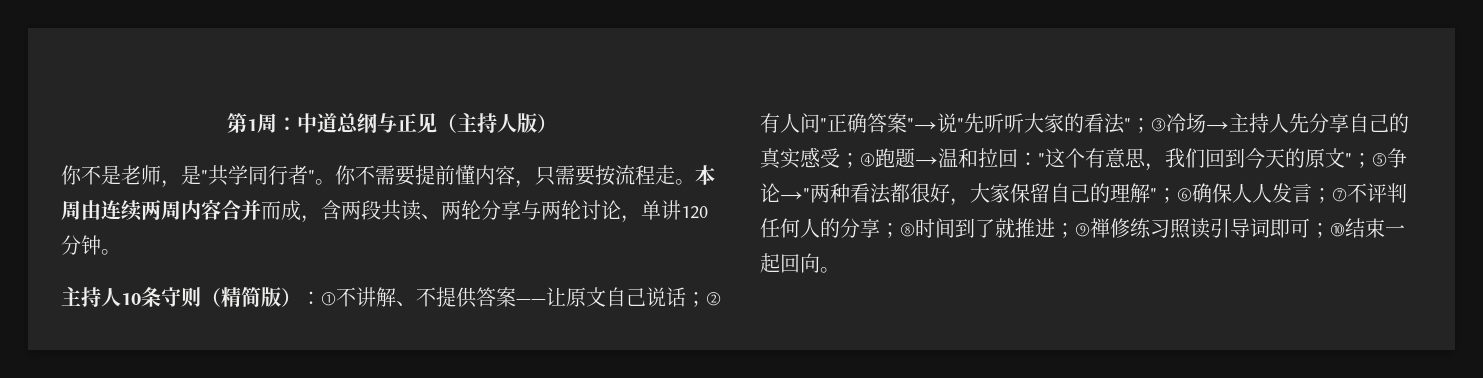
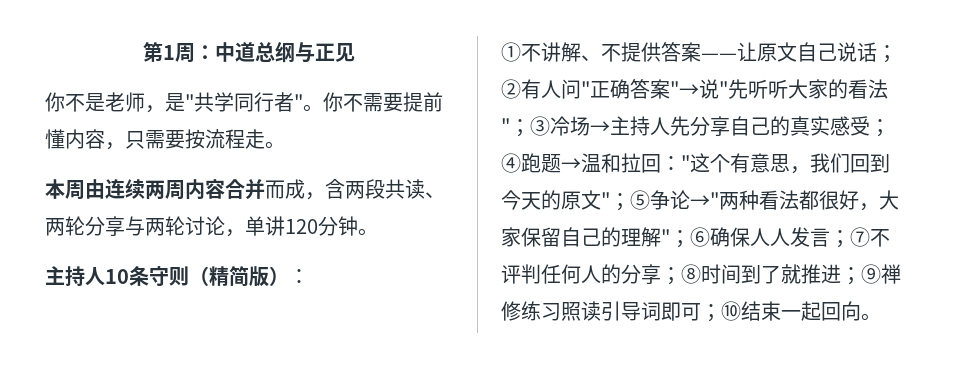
[437,113,557,133] （主持人版） -> (355, 52) none
(695, 182) none -> (285, 145) //
(321, 298) none -> (309, 276) //

